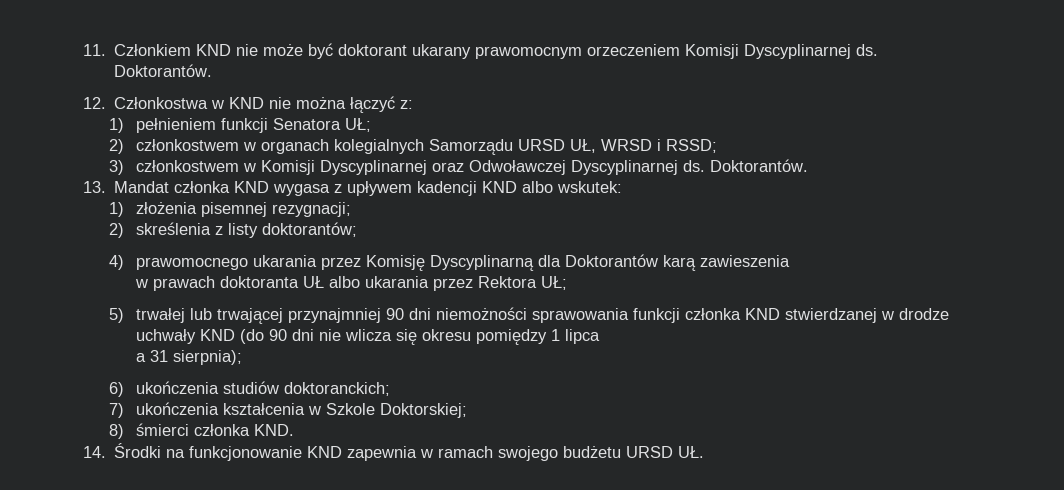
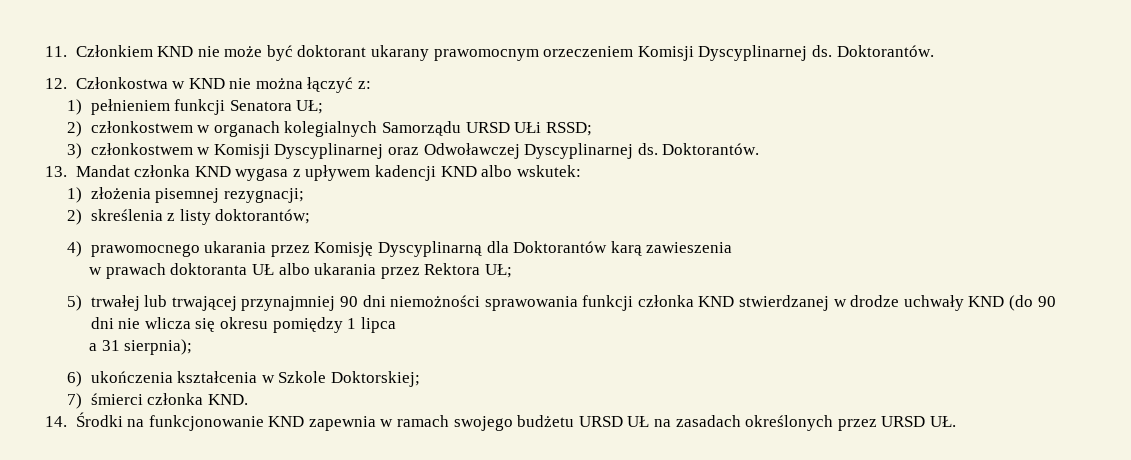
[569,139,661,153] UŁ, WRSD i -> [514,122,542,133] UŁi
[222,381,390,396] [109,402,219,418] studiów doktoranckich; // 7) ukończenia -> (173, 377) none
[109,424,125,439] 8) -> [67,393,83,409] 7)
(674, 452) none -> [627,415,926,431] UŁ na zasadach określonych przez URSD

